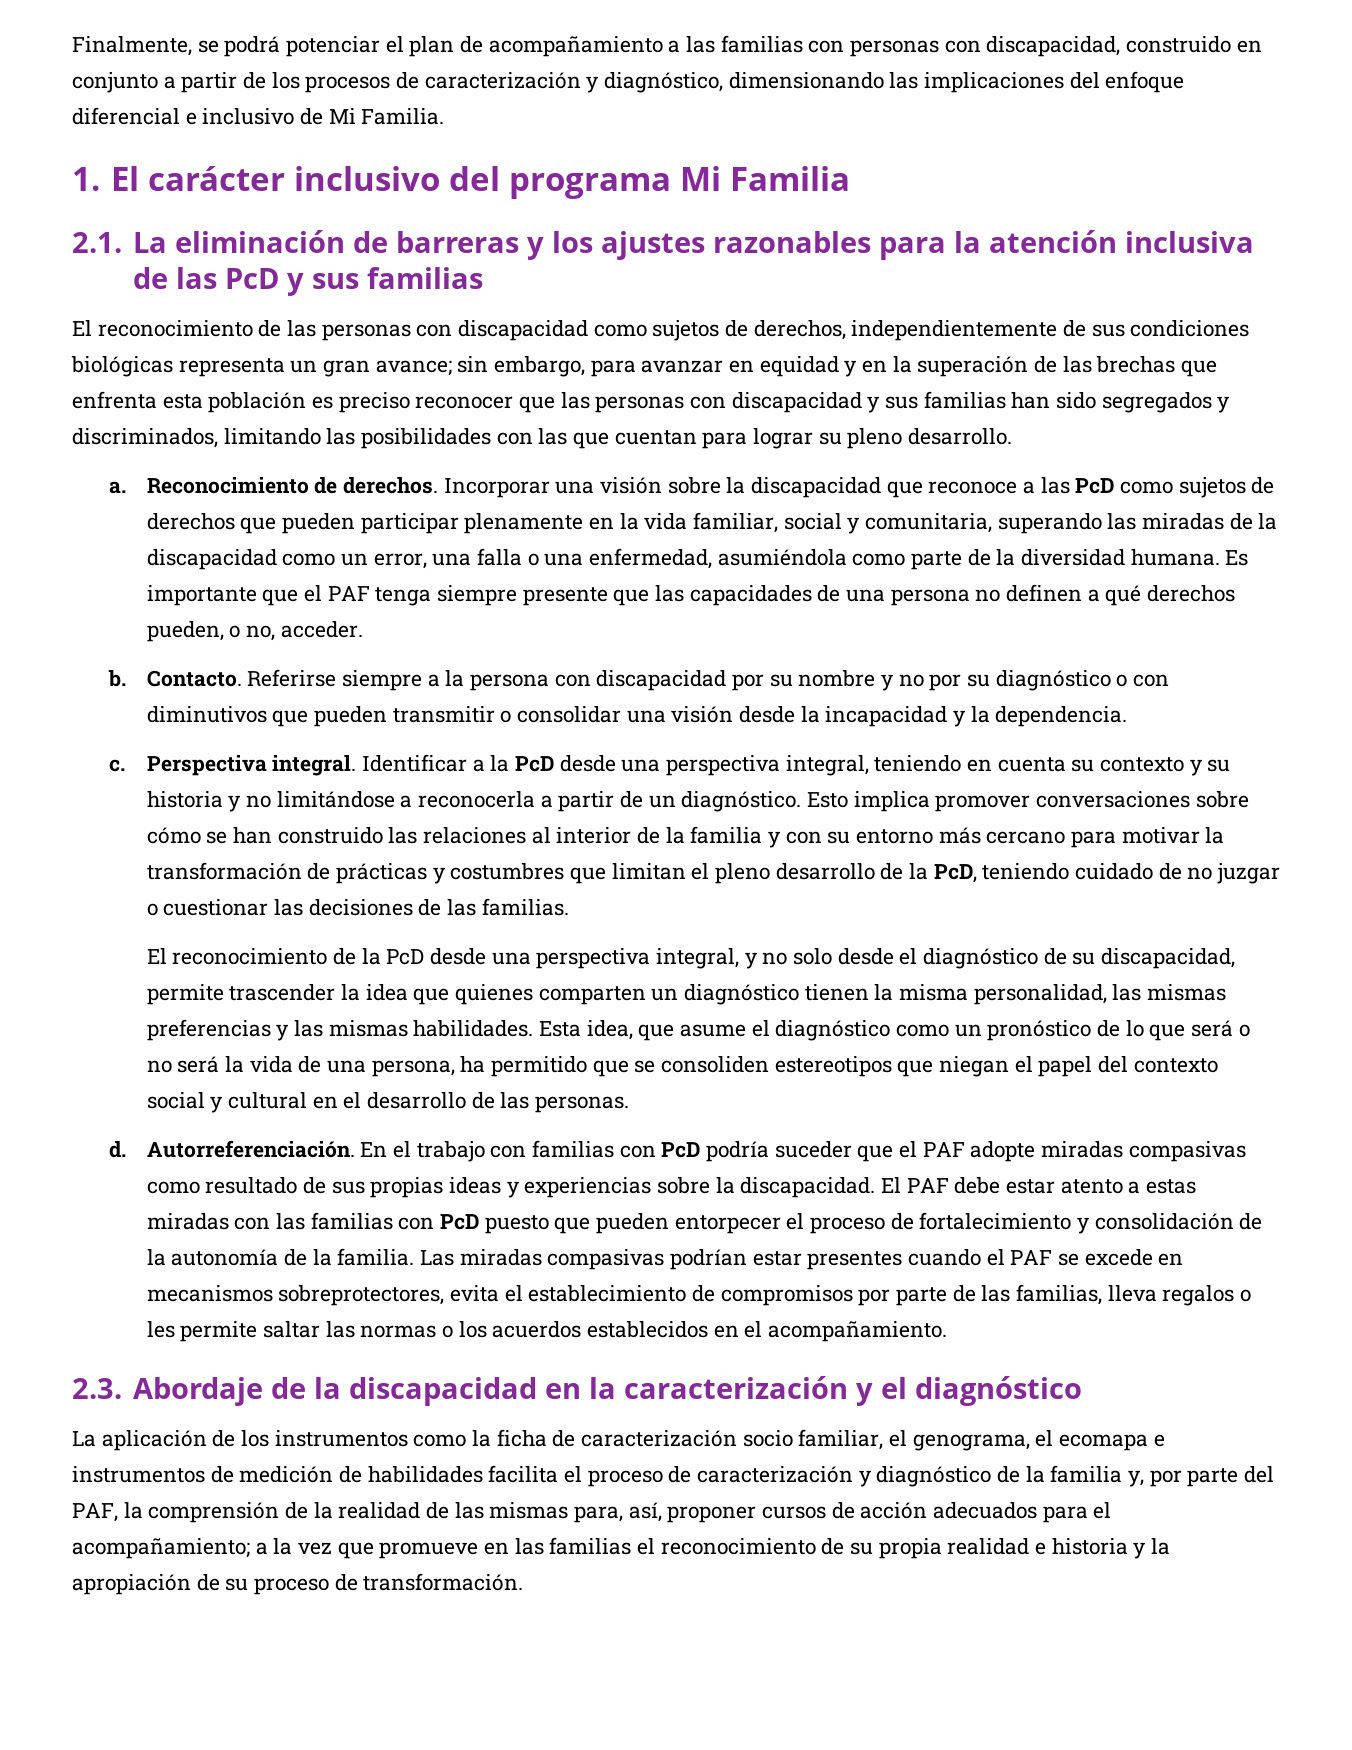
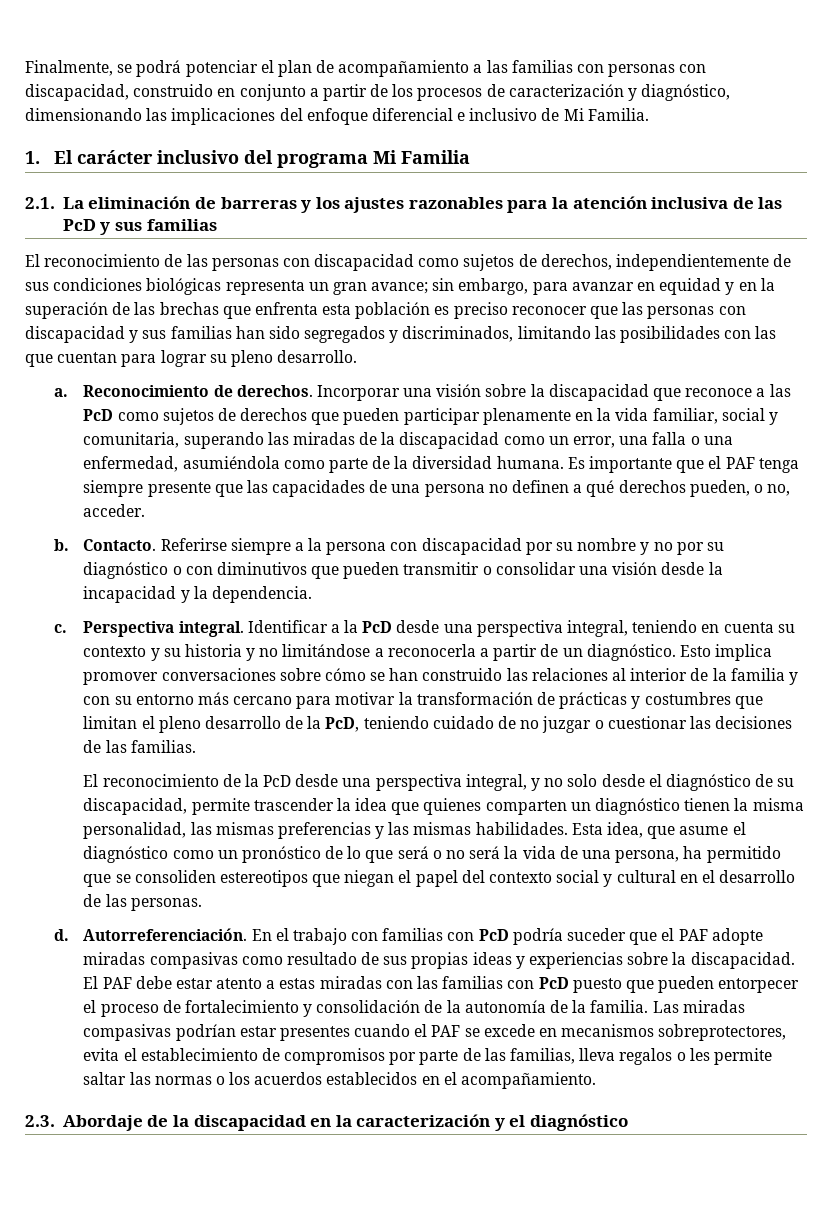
[72,1429,1165,1451] [72,1465,1275,1487] [72,1502,1112,1523] [72,1537,1171,1559] [72,1573,524,1595] // La aplicación de los instrumentos como la ficha de caracterización socio familiar, el genograma, el ecomapa e instrumentos de medición de habilidades facilita el proceso de caracterización y diagnóstico de la familia y, por parte del PAF, la comprensión de la realidad de las mismas para, así, proponer cursos de acción adecuados para el acompañamiento; a la vez que promueve en las familias el reconocimiento de su propia realidad e historia y la apropiación de su proceso de transformación. -> (629, 1122) none

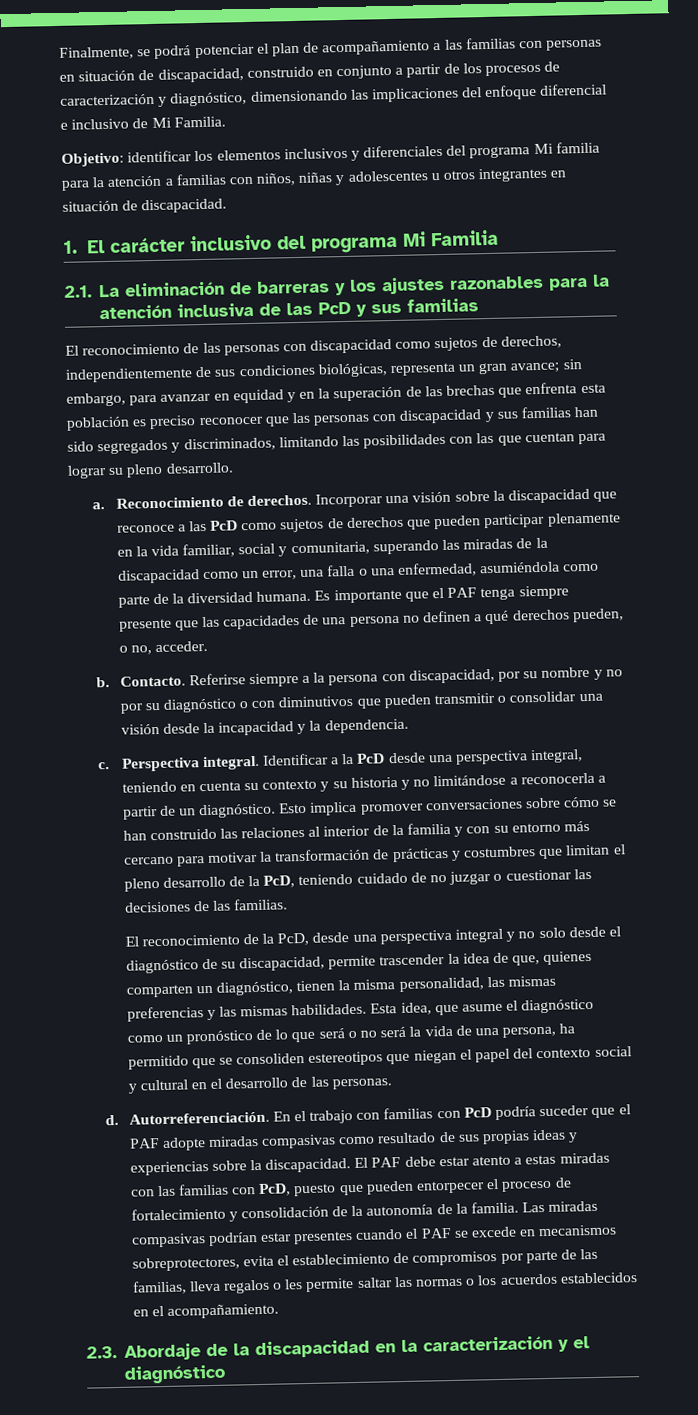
[679,64,707,73] con -> [59,69,155,82] en situación de
(649, 114) none -> [61,141,600,167] [61,167,567,191] [62,198,228,214] // Objetivo: identificar los elementos inclusivos y diferenciales del programa Mi familia para la atención a familias con niños, niñas y adolescentes u otros integrantes en situación de discapacidad.
[146,278,222,295] biológicas -> [317,363,388,378] biológicas,
[421,538,522,555] discapacidad -> [408,668,495,684] discapacidad,
[263,774,527,791] PcD desde una perspectiva integral, -> [277,928,504,946] PcD, desde una perspectiva integral
[391,802,420,815] que -> [493,952,541,966] de que,
[595,798,681,815] diagnóstico -> [215,981,293,996] diagnóstico,
[538,977,569,989] PcD -> [258,1183,292,1196] PcD,

